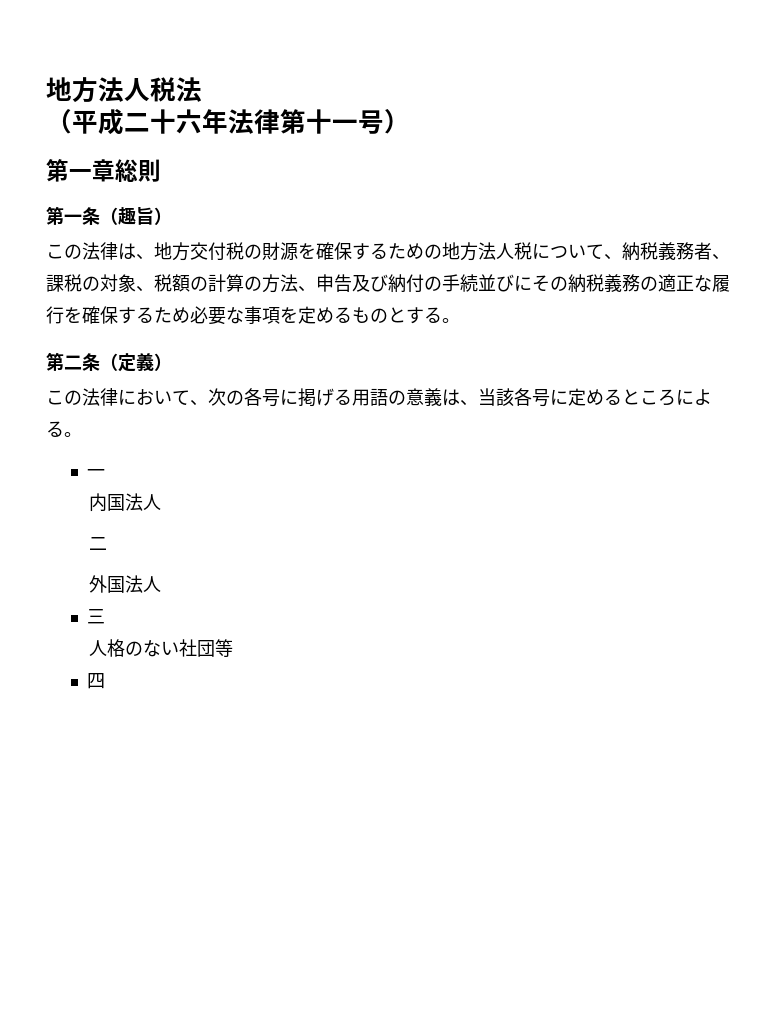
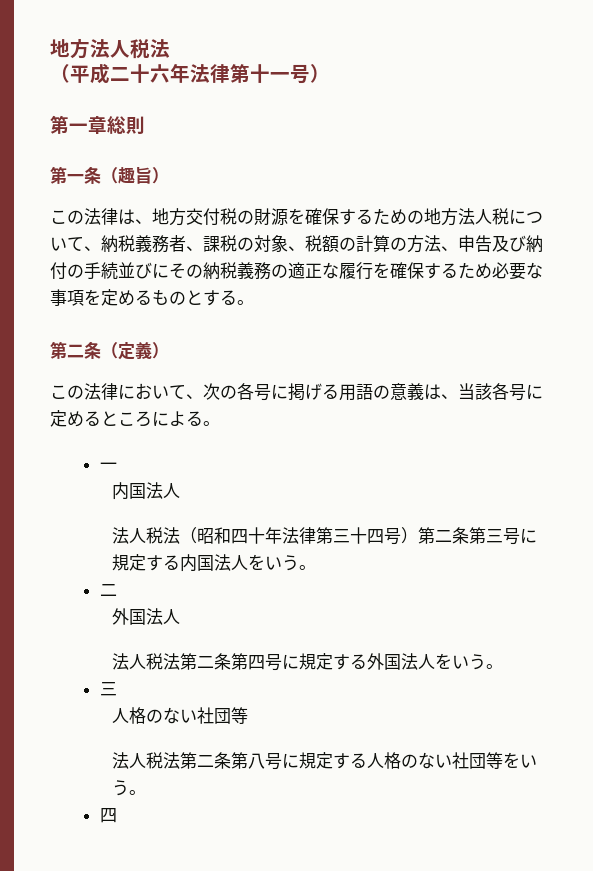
[89,537,108,550] [89,575,162,593] 二 // 外国法人 -> [111,527,537,545] [111,554,316,572] [99,584,117,596] [111,608,180,625] [111,653,503,671] 法人税法（昭和四十年法律第三十四号）第二条第三号に規定する内国法人をいう。 // 二 // 外国法人 // 法人税法第二条第四号に規定する外国法人をいう。
(234, 648) none -> [111,752,537,770] [111,780,146,796] // 法人税法第二条第八号に規定する人格のない社団等をいう。

